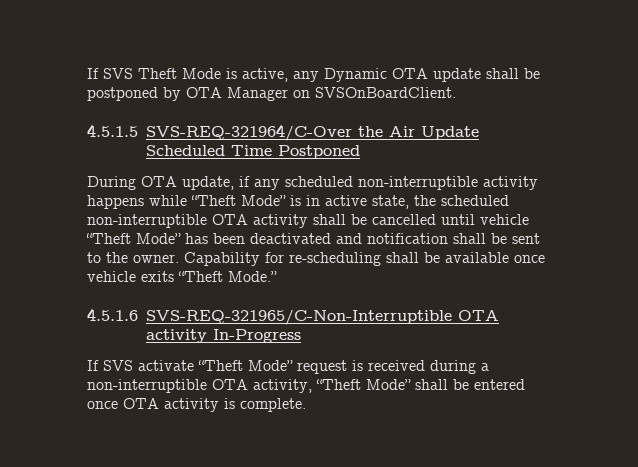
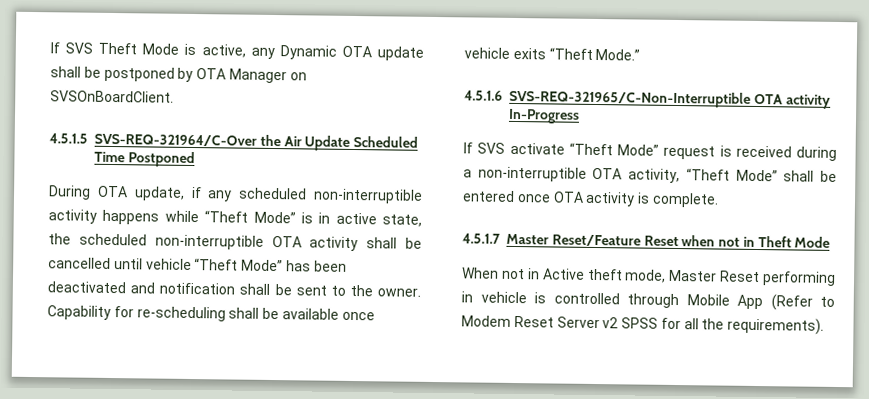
(306, 405) none -> [462,233,831,248] [462,267,836,286] [461,291,835,311] [461,315,825,335] // 4.5.1.7 Master Reset/Feature Reset when not in Theft Mode // When not in Active theft mode, Master Reset performing in vehicle is controlled through Mobile App (Refer to Modem Reset Server v2 SPSS for all the requirements).

